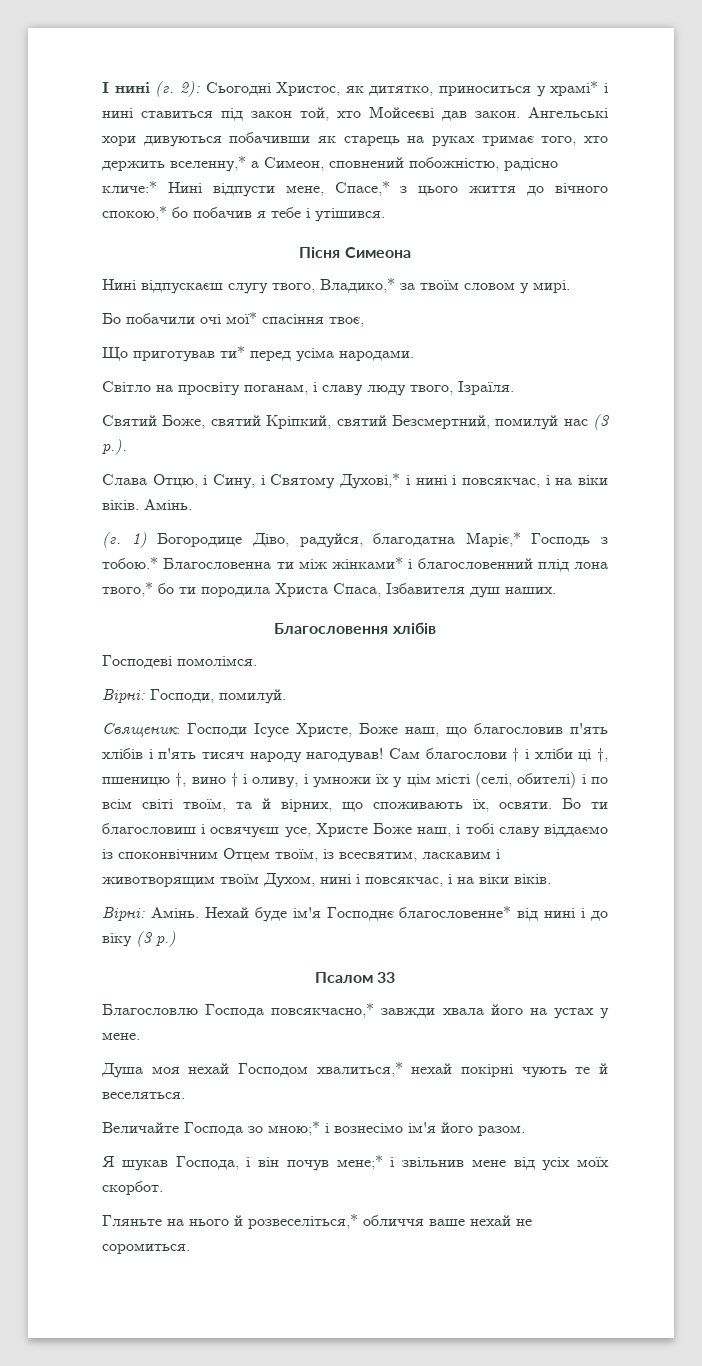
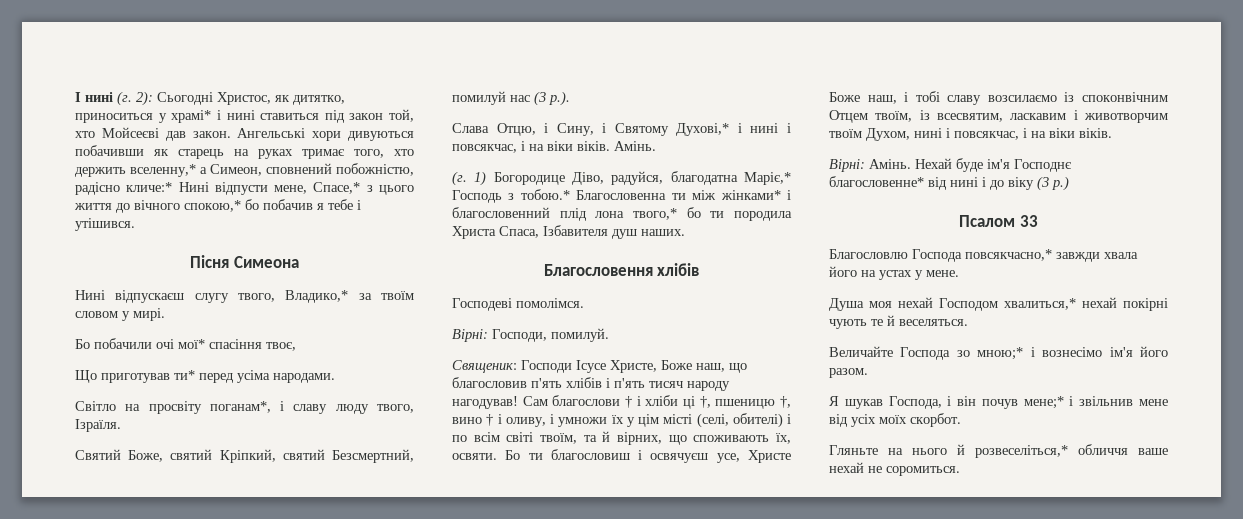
[244,384,308,395] поганам, -> [209,401,271,413] поганам*,
[543,824,608,837] віддаємо -> [987,95,1057,102] возсилаємо
[102,876,215,887] животворящим -> [1084,113,1168,123] животворчим

